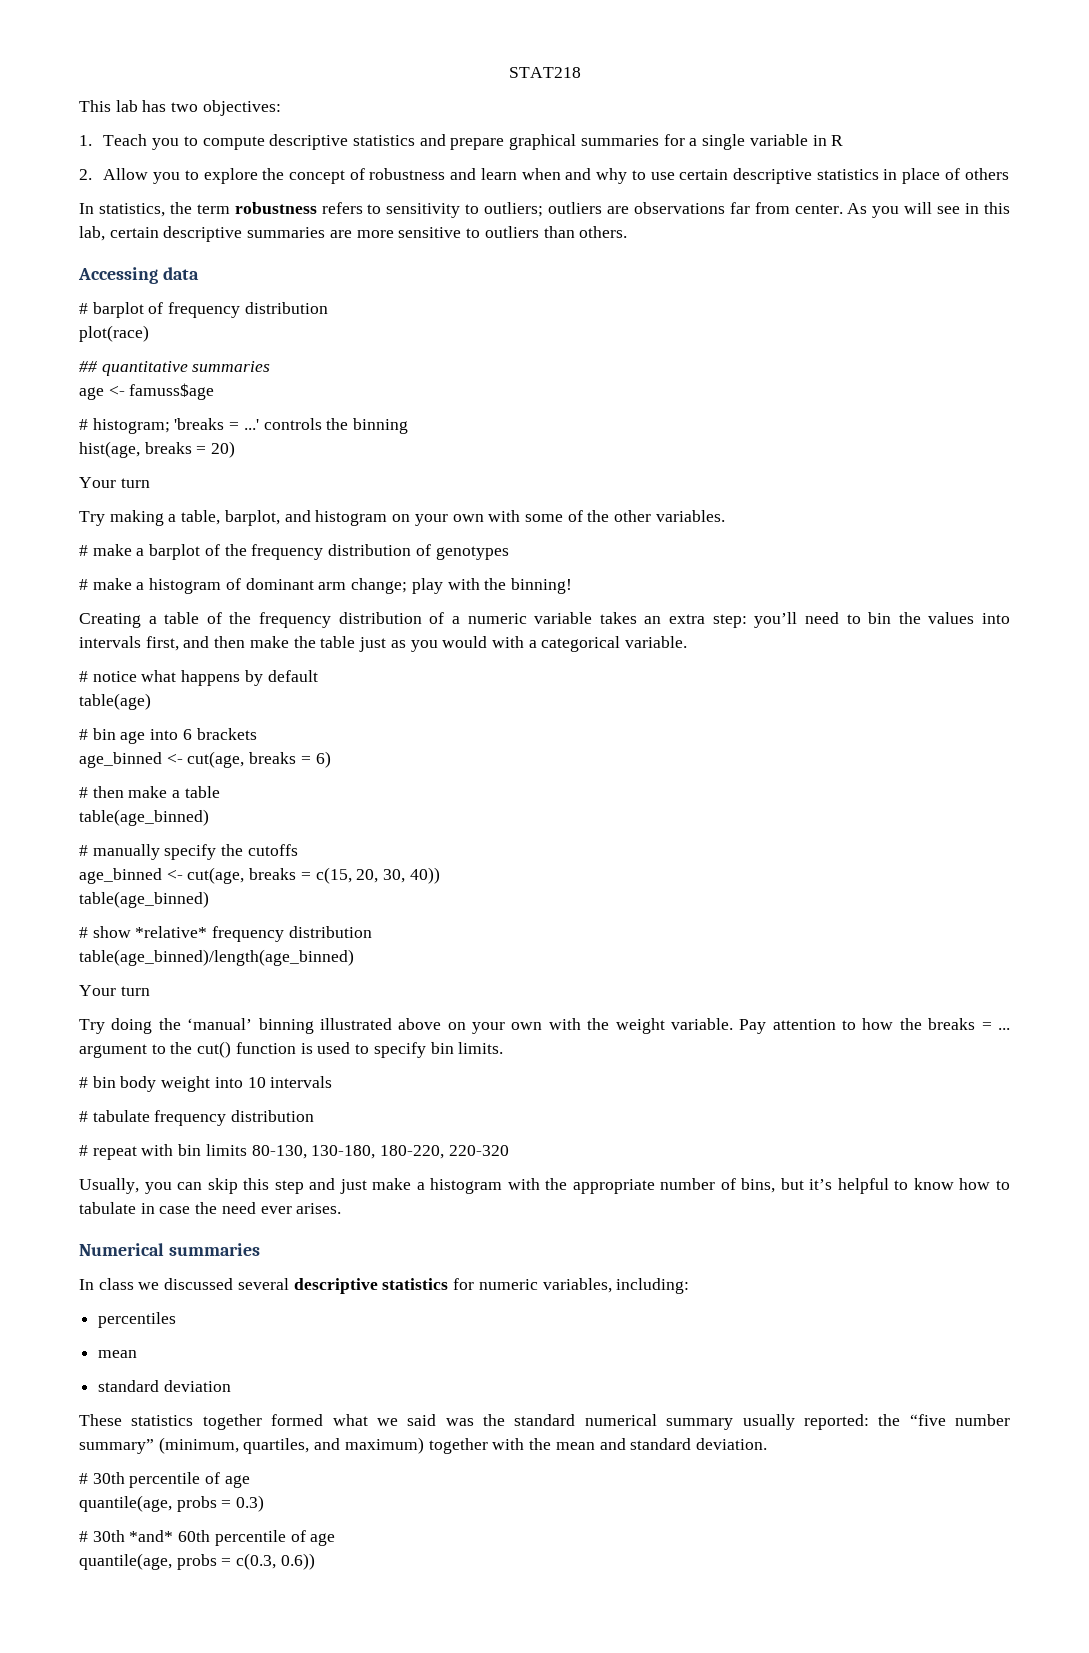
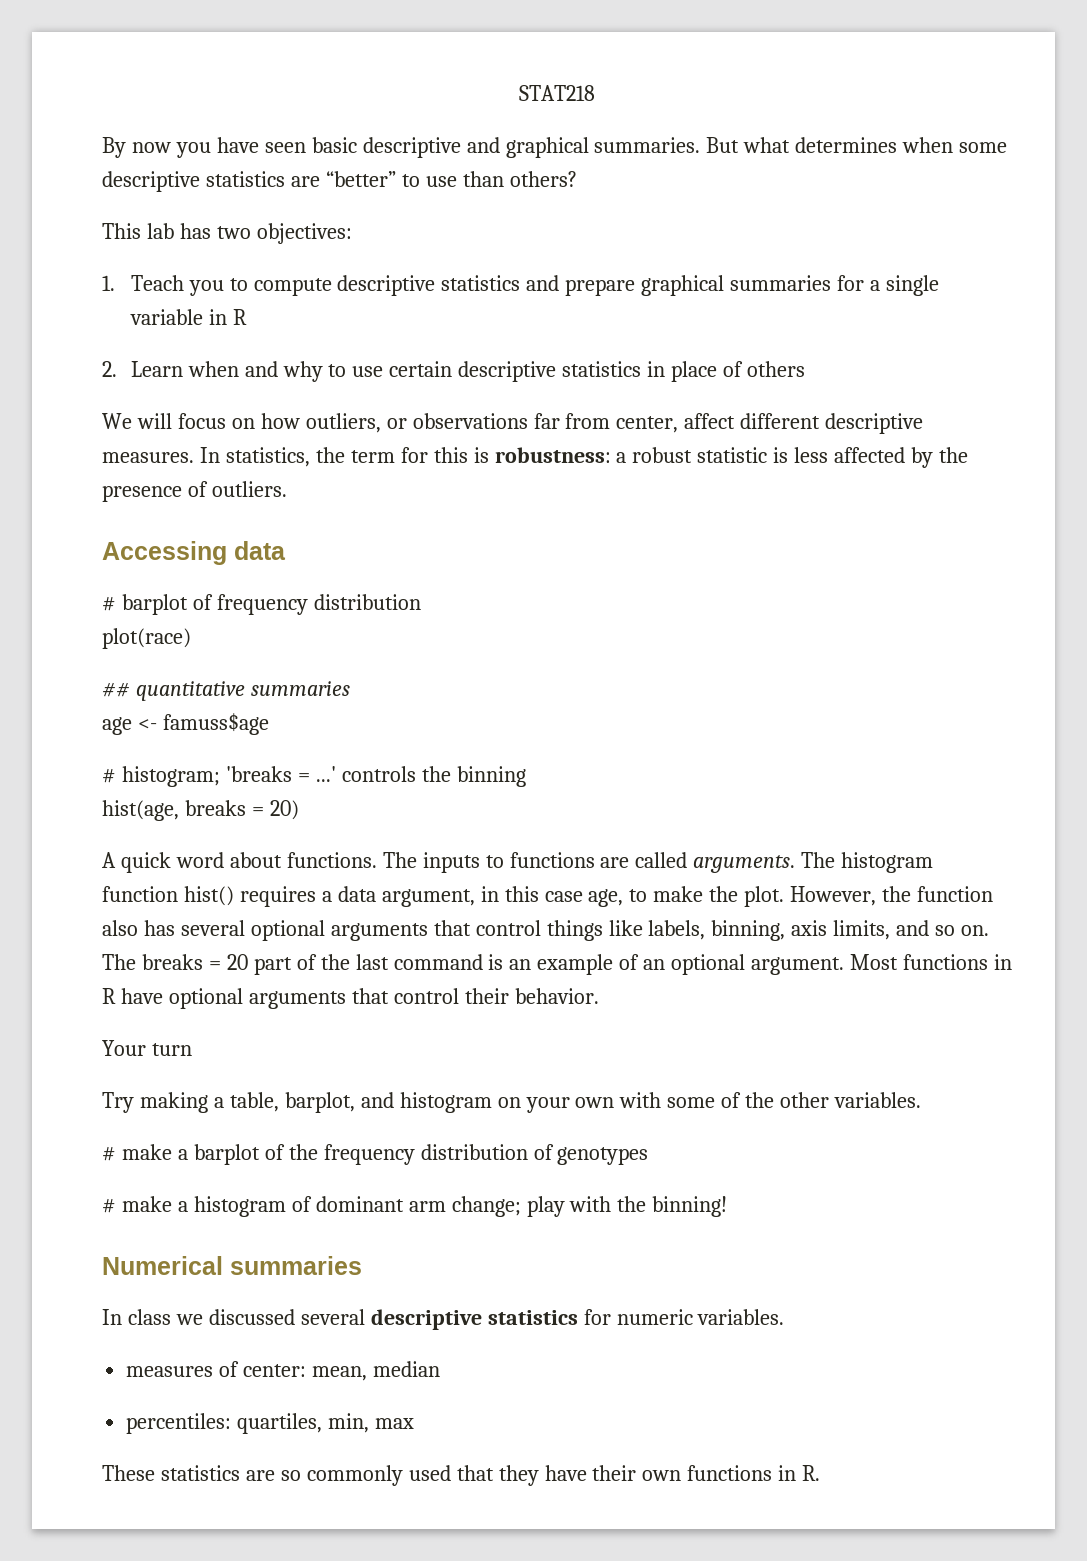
(581, 72) none -> [102,137,1008,158] [102,171,577,192] // By now you have seen basic descriptive and graphical summaries. But what determines when some descriptive statistics are “better” to use than others?
[103,168,517,184] Allow you to explore the concept of robustness and learn -> [130,361,183,377] Learn
[79,202,1011,218] [79,226,628,242] In statistics, the term robustness refers to sensitivity to outliers; outliers are observations far from center. As you will see in this lab, certain descriptive summaries are more sensitive to outliers than others. -> [102,413,924,434] [102,447,969,468] [102,481,287,502] We will focus on how outliers, or observations far from center, affect different descriptive measures. In statistics, the term for this is robustness: a robust statistic is less affected by the presence of outliers.
(236, 449) none -> [102,852,934,873] [102,886,994,907] [102,920,990,941] [102,954,1012,975] [102,988,599,1009] // A quick word about functions. The inputs to functions are called arguments. The histogram function hist() requires a data argument, in this case age, to make the plot. However, the function also has several optional arguments that control things like labels, binning, axis limits, and so on. The breaks = 20 part of the last command is an example of an optional argument. Most functions in R have optional arguments that control their behavior.
[79,612,1010,628] [79,636,688,652] [79,670,318,686] [79,693,151,710] [79,728,257,744] [79,751,331,768] [79,786,220,798] [79,809,209,826] [79,844,298,860] [79,867,440,884] [79,891,209,908] [79,926,372,942] [79,949,354,966] [79,985,150,996] [79,1018,1011,1034] [79,1041,504,1058] [79,1076,333,1092] [79,1110,315,1126] [79,1144,509,1160] [79,1178,1010,1194] [79,1202,342,1214] // Creating a table of the frequency distribution of a numeric variable takes an extra step: you’ll need to bin the values into intervals first, and then make the table just as you would with a categorical variable. // # notice what happens by default // table(age) // # bin age into 6 brackets // age_binned <- cut(age, breaks = 6) // # then make a table // table(age_binned) // # manually specify the cutoffs // age_binned <- cut(age, breaks = c(15, 20, 30, 40)) // table(age_binned) // # show *relative* frequency distribution // table(age_binned)/length(age_binned) // Your turn // Try doing the ‘manual’ binning illustrated above on your own with the weight variable. Pay attention to how the breaks = ... argument to the cut() function is used to specify bin limits. // # bin body weight into 10 intervals // # tabulate frequency distribution // # repeat with bin limits 80-130, 130-180, 180-220, 220-320 // Usually, you can skip this step and just make a histogram with the appropriate number of bins, but it’s helpful to know how to tabulate in case the need ever arises. -> (728, 1206) none
[542,1278,690,1294] [98,1312,177,1328] [98,1350,138,1358] [98,1380,231,1392] [79,1414,1010,1430] [79,1437,767,1454] [79,1472,250,1488] [79,1495,265,1512] [79,1530,336,1546] [79,1553,315,1570] variables, including: // percentiles // mean // standard deviation // These statistics together formed what we said was the standard numerical summary usually reported: the “five number summary” (minimum, quartiles, and maximum) together with the mean and standard deviation. // # 30th percentile of age // quantile(age, probs = 0.3) // # 30th *and* 60th percentile of age // quantile(age, probs = c(0.3, 0.6)) -> [697,1309,785,1325] [126,1361,440,1381] [126,1413,415,1434] [102,1465,821,1486] variables. // measures of center: mean, median // percentiles: quartiles, min, max // These statistics are so commonly used that they have their own functions in R.

